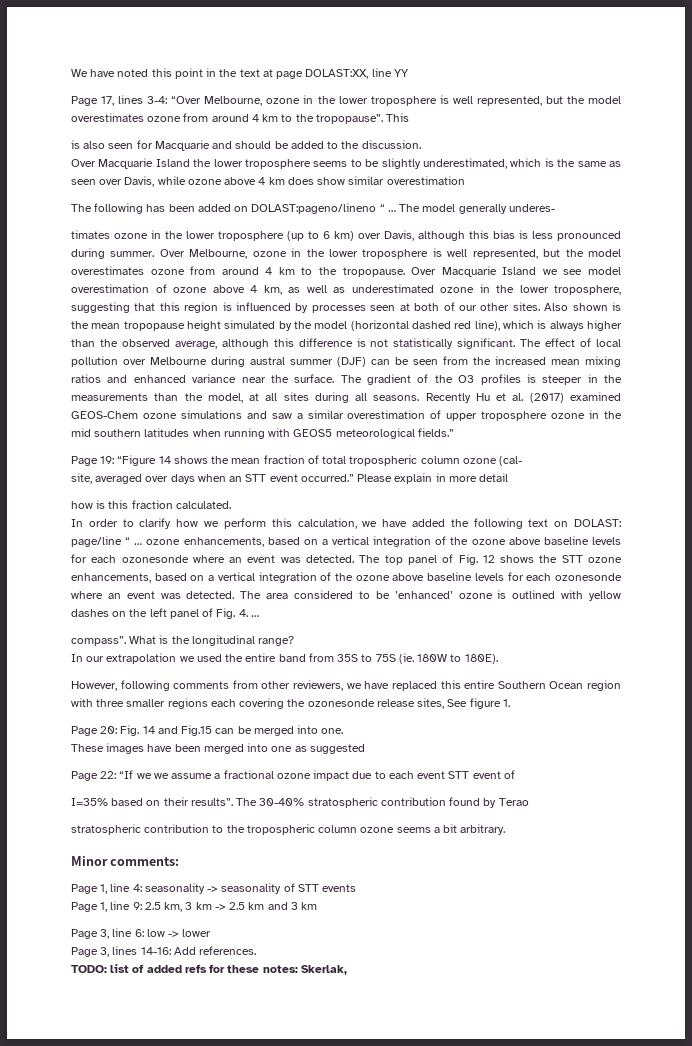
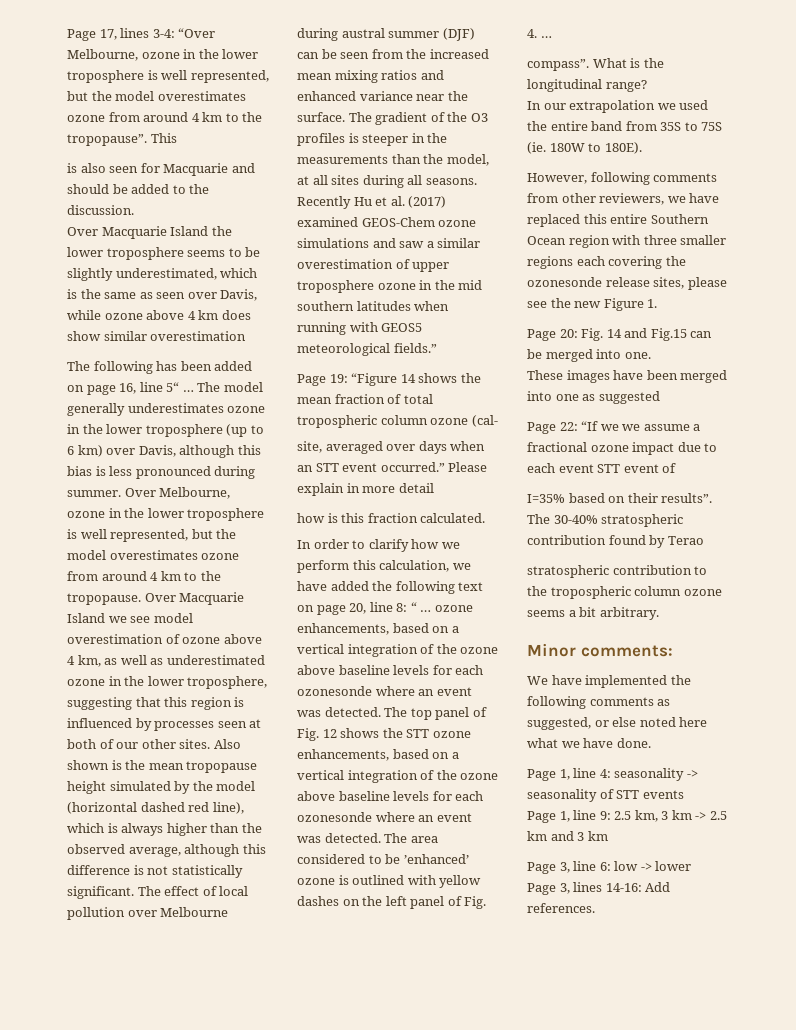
[71,68,409,79] We have noted this point in the text at page DOLAST:XX, line YY // -> (67, 35) none
[251,203,385,214] DOLAST:pageno/lineno “ -> [86,382,180,395] page 16, line 5“
[508,204,555,212] [71,230,110,239] underes- // timates -> [127,403,224,413] underestimates
[574,519,621,527] [71,536,122,547] DOLAST: page/line -> [316,602,408,615] page 20, line 8:
[447,698,501,709] See figure -> [687,277,727,290] [527,298,644,311] please see the new Figure
(180, 861) none -> [527,675,691,688] [527,696,671,709] [527,717,708,730] [527,738,651,748] // We have implemented the following comments as suggested, or else noted here what we have done.
[71,964,347,975] // TODO: list of added refs for these notes: Skerlak, -> (595, 908) none

